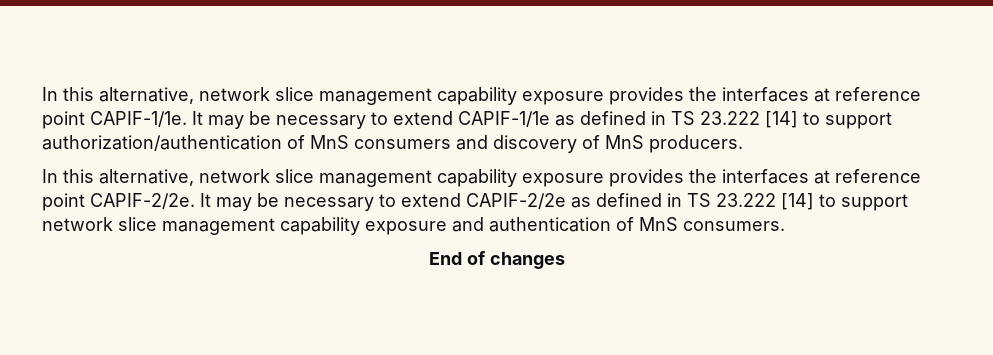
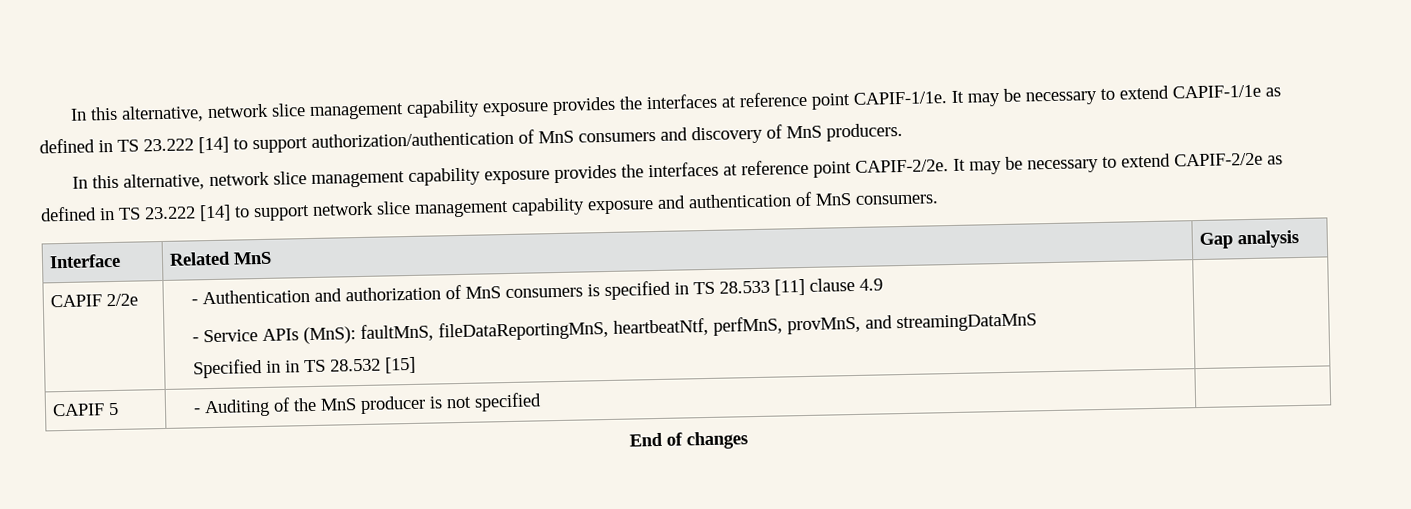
(785, 226) none -> [48,253,121,269] [168,251,272,266] [1198,229,1299,250] [49,293,138,308] [191,277,884,305] [192,313,1038,345] [193,356,417,379] [51,402,119,417] [194,392,543,418] // Interface | Related MnS | Gap analysis // CAPIF 2/2e | - Authentication and authorization of MnS consumers is specified in TS 28.533 [11] clause 4.9 // - Service APIs (MnS): faultMnS, fileDataReportingMnS, heartbeatNtf, perfMnS, provMnS, and streamingDataMnS // Specified in in TS 28.532 [15] | // CAPIF 5 | - Auditing of the MnS producer is not specified |

